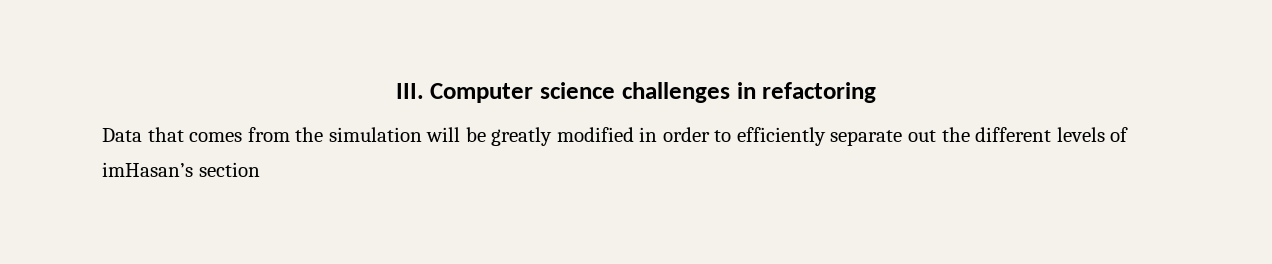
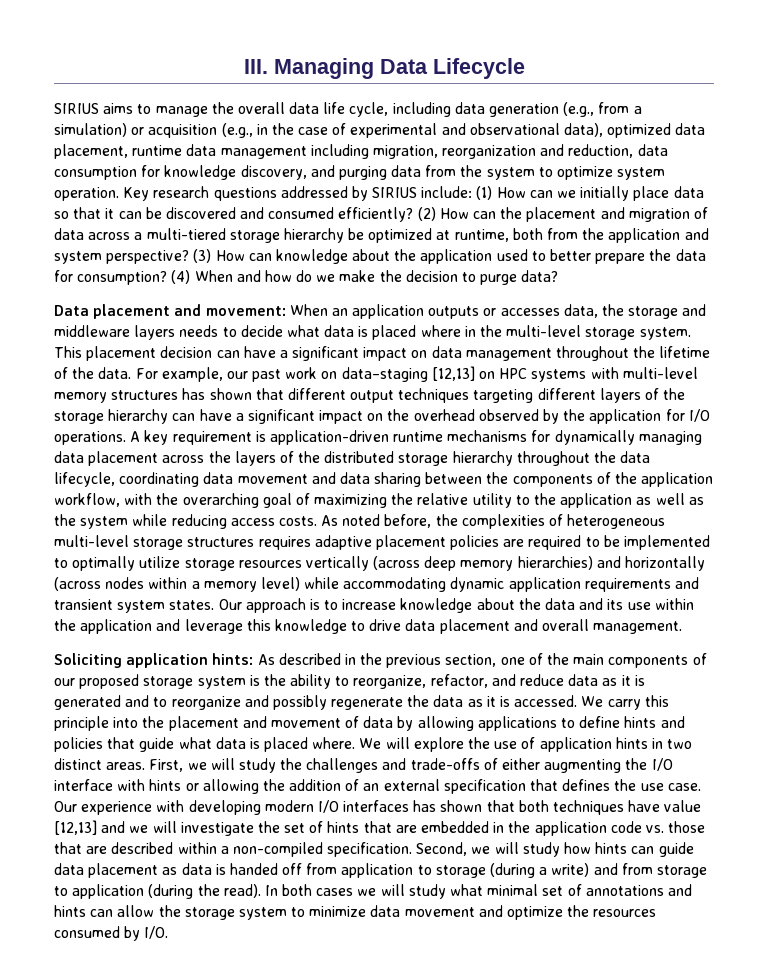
[430,82,877,103] [102,127,1129,146] [102,162,260,177] Computer science challenges in refactoring // Data that comes from the simulation will be greatly modified in order to efficiently separate out the different levels of imHasan’s section -> [273,58,525,79] [54,102,642,117] [54,123,706,138] [54,144,668,159] [54,165,666,180] [54,186,704,201] [54,207,708,222] [54,228,709,243] [54,249,706,264] [54,270,559,285] [54,304,707,319] [54,325,691,340] [54,346,711,361] [54,366,698,382] [54,388,686,403] [54,409,710,424] [54,430,702,445] [54,451,651,466] [54,472,714,487] [54,493,704,508] [54,514,666,529] [54,535,711,550] [54,556,706,571] [54,577,700,592] [54,598,694,613] [54,619,683,634] [54,653,707,668] [54,674,645,689] [54,695,669,710] [54,716,685,731] [54,737,693,752] [54,758,673,773] [54,779,701,794] [54,800,702,815] [54,820,706,836] [54,842,694,857] [54,863,707,878] [54,884,692,899] [54,905,657,920] [54,926,169,941] Managing Data Lifecycle // SIRIUS aims to manage the overall data life cycle, including data generation (e.g., from a simulation) or acquisition (e.g., in the case of experimental and observational data), optimized data placement, runtime data management including migration, reorganization and reduction, data consumption for knowledge discovery, and purging data from the system to optimize system operation. Key research questions addressed by SIRIUS include: (1) How can we initially place data so that it can be discovered and consumed efficiently? (2) How can the placement and migration of data across a multi-tiered storage hierarchy be optimized at runtime, both from the application and system perspective? (3) How can knowledge about the application used to better prepare the data for consumption? (4) When and how do we make the decision to purge data? // Data placement and movement: When an application outputs or accesses data, the storage and middleware layers needs to decide what data is placed where in the multi-level storage system. This placement decision can have a significant impact on data management throughout the lifetime of the data. For example, our past work on data–staging [12,13] on HPC systems with multi-level memory structures has shown that different output techniques targeting different layers of the storage hierarchy can have a significant impact on the overhead observed by the application for I/O operations. A key requirement is application-driven runtime mechanisms for dynamically managing data placement across the layers of the distributed storage hierarchy throughout the data lifecycle, coordinating data movement and data sharing between the components of the application workflow, with the overarching goal of maximizing the relative utility to the application as well as the system while reducing access costs. As noted before, the complexities of heterogeneous multi-level storage structures requires adaptive placement policies are required to be implemented to optimally utilize storage resources vertically (across deep memory hierarchies) and horizontally (across nodes within a memory level) while accommodating dynamic application requirements and transient system states. Our approach is to increase knowledge about the data and its use within the application and leverage this knowledge to drive data placement and overall management. // Soliciting application hints: As described in the previous section, one of the main components of our proposed storage system is the ability to reorganize, refactor, and reduce data as it is generated and to reorganize and possibly regenerate the data as it is accessed. We carry this principle into the placement and movement of data by allowing applications to define hints and policies that guide what data is placed where. We will explore the use of application hints in two distinct areas. First, we will study the challenges and trade-offs of either augmenting the I/O interface with hints or allowing the addition of an external specification that defines the use case. Our experience with developing modern I/O interfaces has shown that both techniques have value [12,13] and we will investigate the set of hints that are embedded in the application code vs. those that are described within a non-compiled specification. Second, we will study how hints can guide data placement as data is handed off from application to storage (during a write) and from storage to application (during the read). In both cases we will study what minimal set of annotations and hints can allow the storage system to minimize data movement and optimize the resources consumed by I/O.

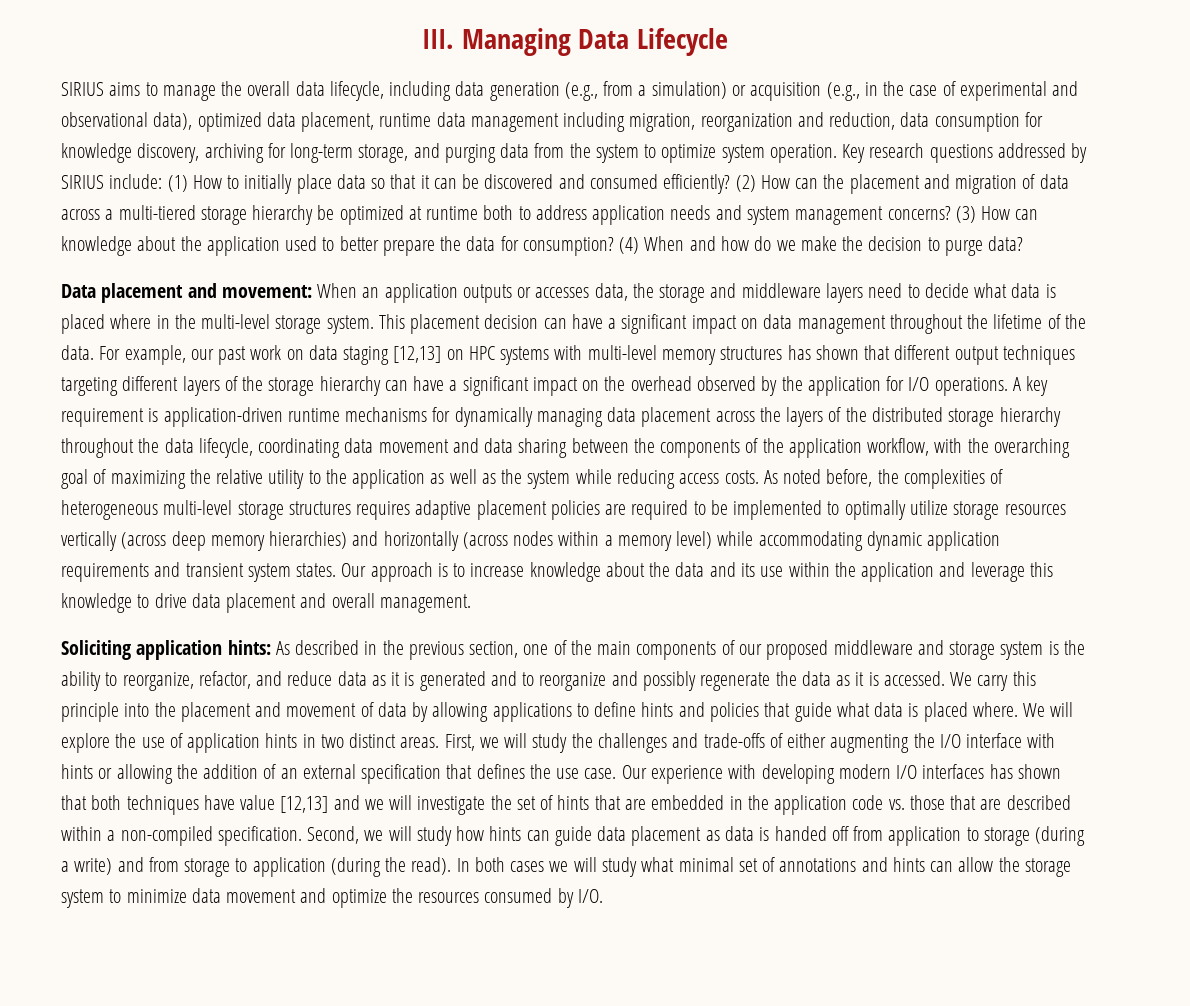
[323,102,389,117] life cycle, -> [329,81,384,101] lifecycle,
(307, 172) none -> [204,143,409,163] archiving for long-term storage,
[529,190,577,198] can we -> [227,175,240,189] to
[454,228,709,243] [54,250,190,264] runtime, both from the application and system perspective? -> [426,205,951,225] runtime both to address application needs and system management concerns?
[179,325,219,337] needs -> [868,283,903,298] need
[341,367,428,382] data–staging -> [308,345,390,365] data staging
(140, 681) none -> [833,640,944,655] middleware and

